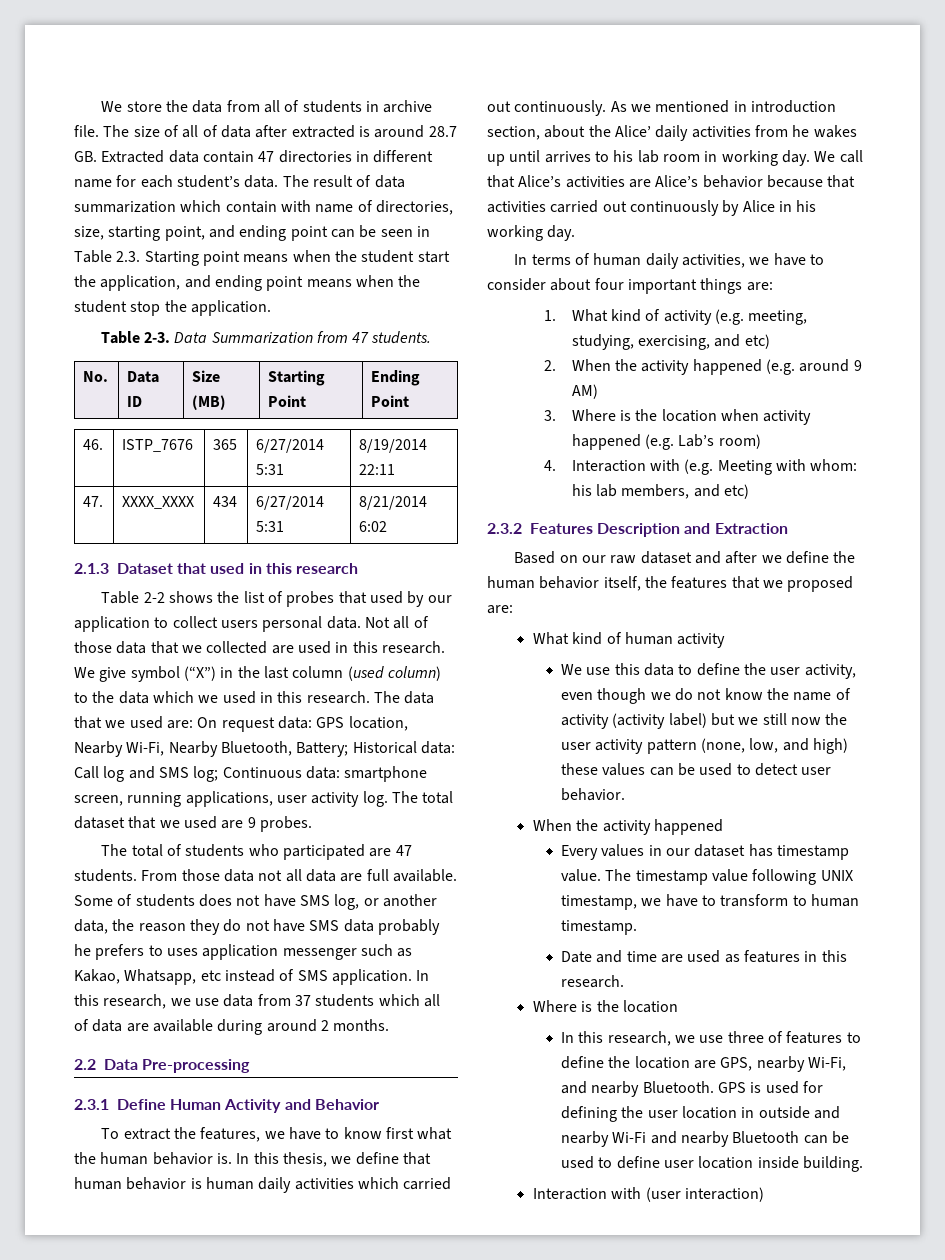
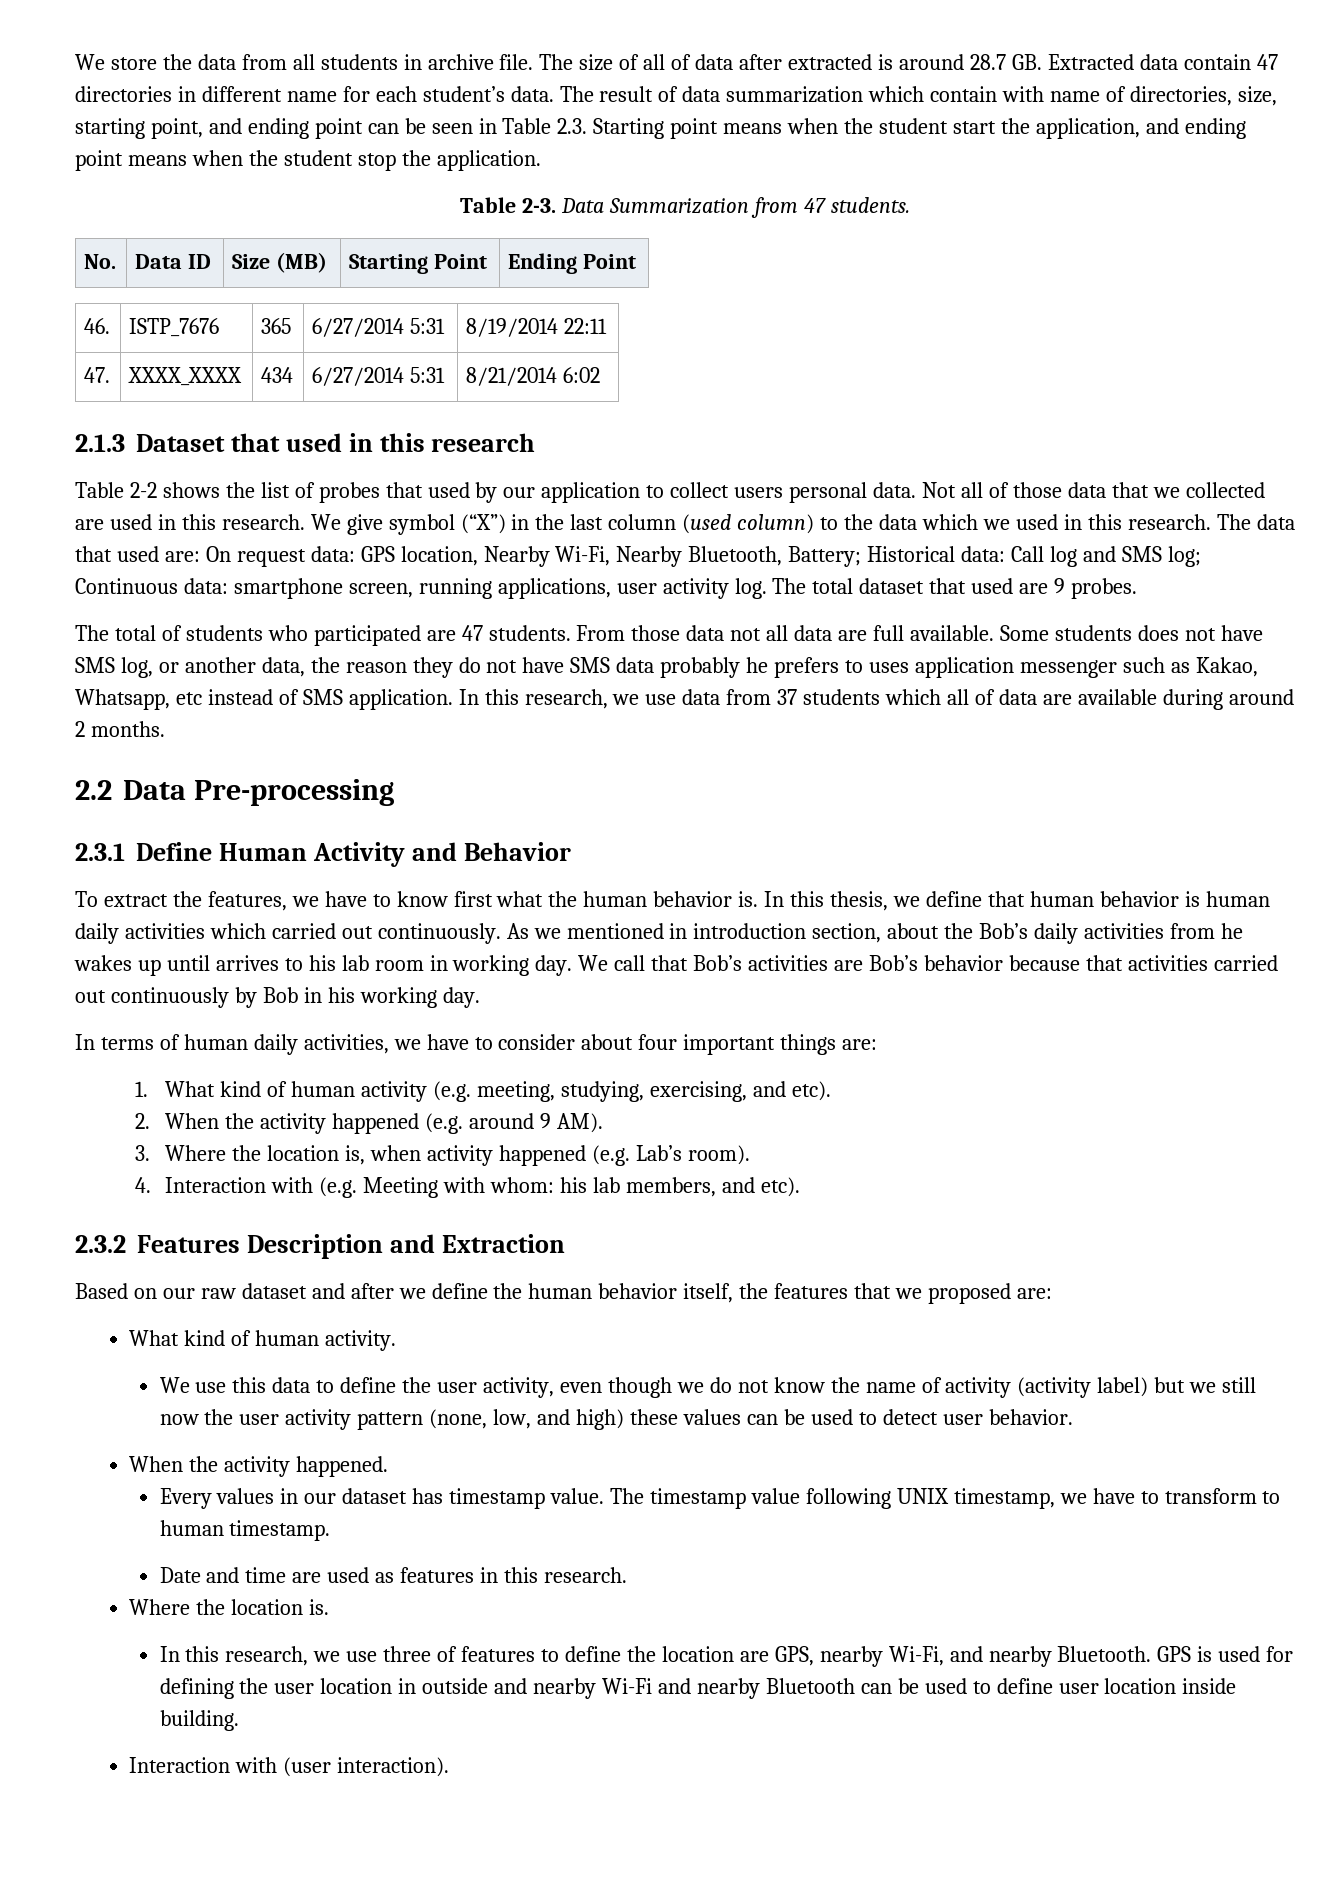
[284,100,300,112] of -> (315, 62) none
[105,720,126,728] we -> (112, 554) none
[159,820,180,828] we -> (967, 586) none
[117,894,133,906] of -> (1049, 633) none
[614,125,651,137] Alice’ -> [979,923,1029,939] Bob’s
[518,175,562,187] Alice’s -> [693,955,743,971] Bob’s
[655,175,699,187] Alice’s -> [868,955,918,971] Bob’s
[742,200,775,212] Alice -> [262,987,298,1003] Bob
(661, 315) none -> [291,1081,356,1097] human
[744,334,770,349] etc) -> [791,1081,831,1101] etc).
[571,384,598,399] AM) -> [557,1113,604,1133] AM).
[620,409,717,422] is the location -> [232,1145,366,1165] the location is,
[718,434,761,449] room) -> [687,1145,750,1165] room).
[724,484,750,499] etc) -> [760,1177,800,1197] etc).
[677,633,726,648] activity -> [325,1330,397,1351] activity.
[653,819,723,835] happened -> [296,1456,389,1477] happened.
[581,1000,678,1013] is the location -> [196,1599,330,1615] the location is.
[684,1187,764,1202] interaction) -> [337,1757,450,1777] interaction).

